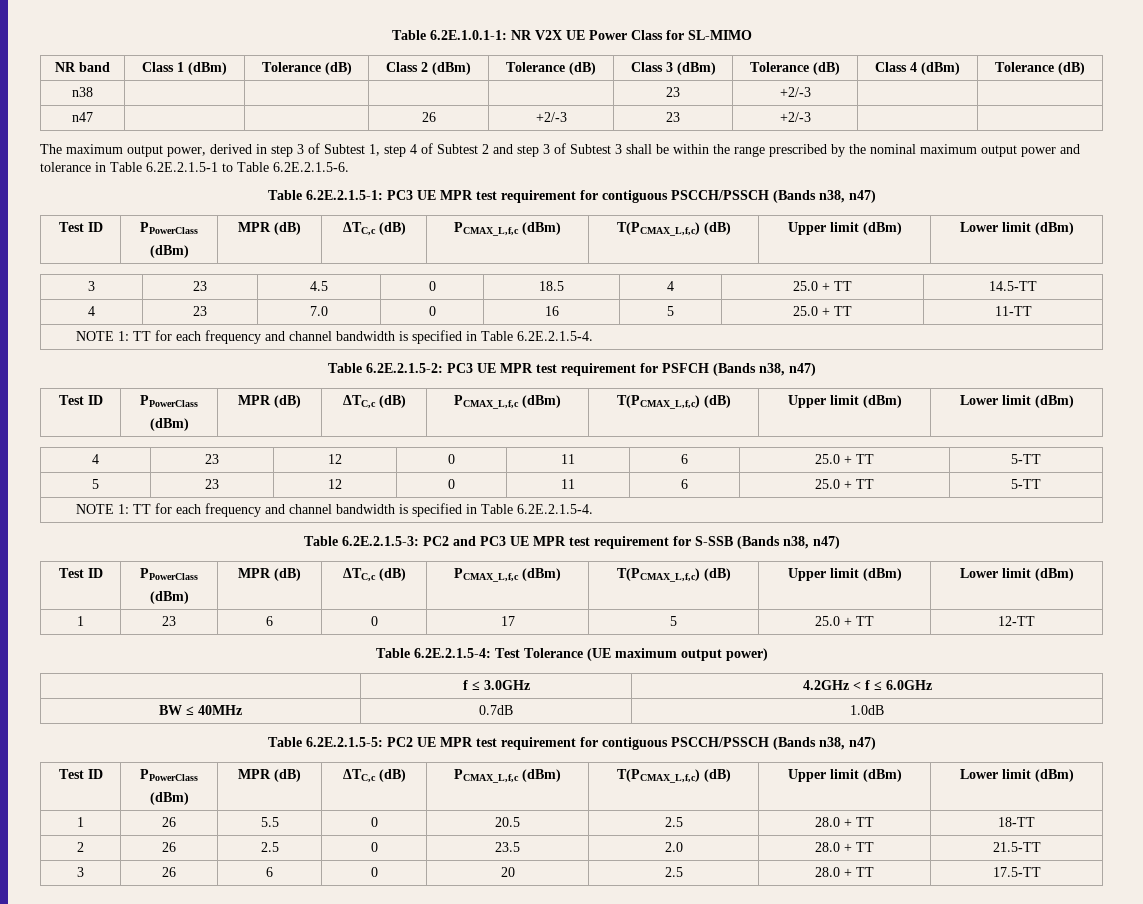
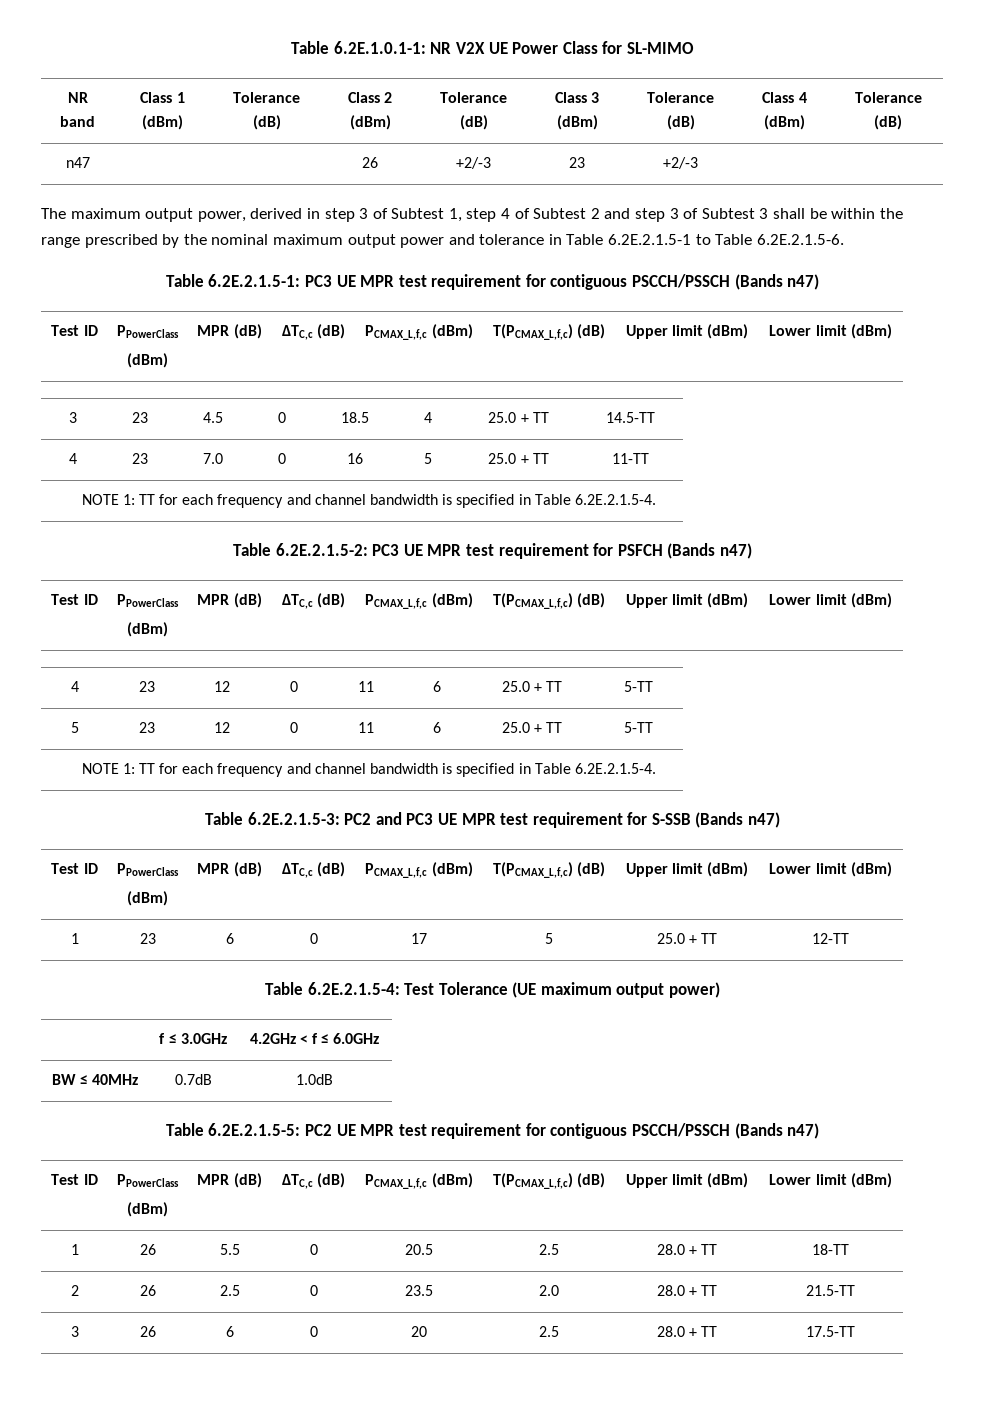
[72,87,93,97] [666,87,680,97] [779,87,811,97] // n38 | | | | | 23 | +2/-3 | | -> (902, 122) none
[818,190,845,203] n38, -> (783, 282) none
[758,363,785,376] n38, -> (716, 551) none
[782,536,809,549] n38, -> (744, 820) none
[818,737,845,750] n38, -> (783, 1131) none

